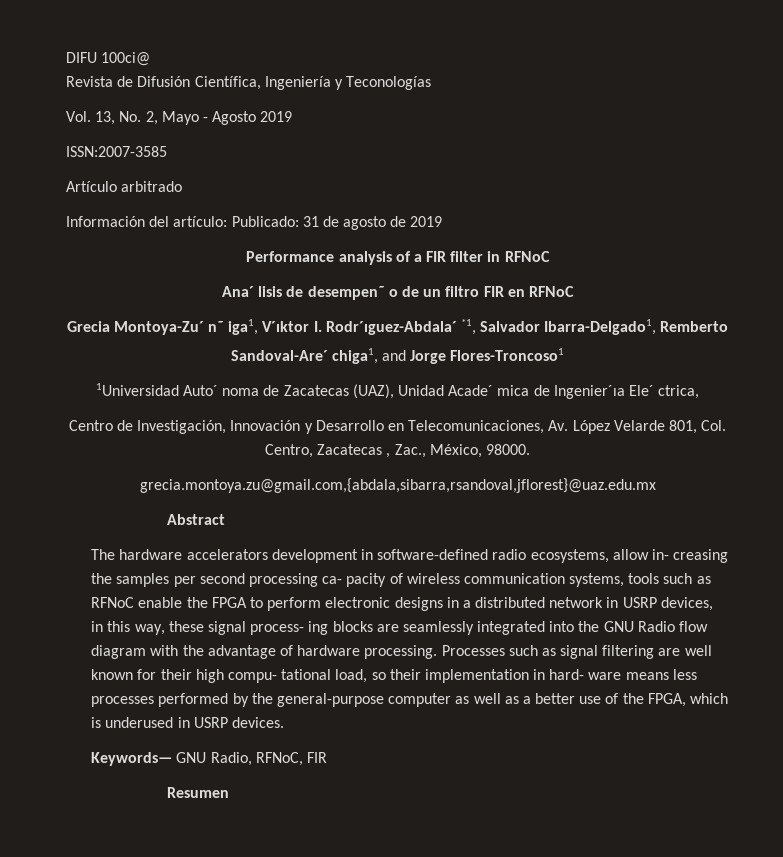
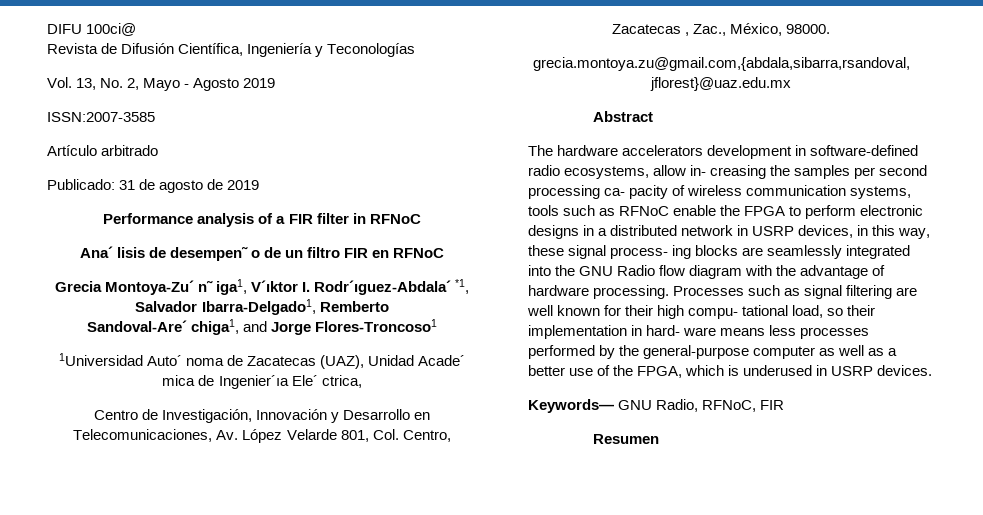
[66,216,228,227] Información del artículo: -> (159, 150) none

